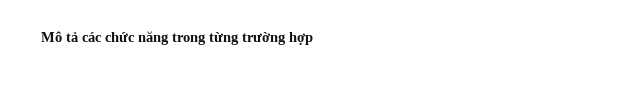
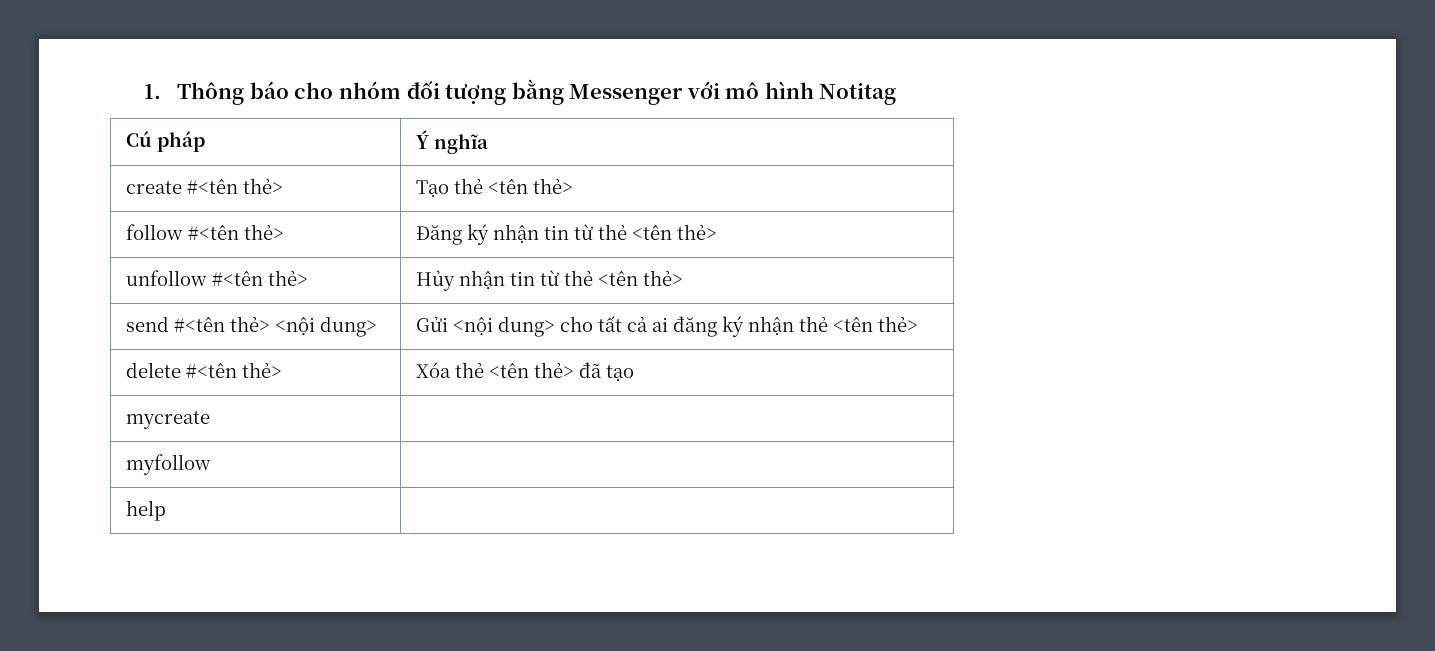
[41,31,313,45] Mô tả các chức năng trong từng trường hợp -> [143,79,897,105] [126,131,206,152] [416,130,489,154] [126,178,284,194] [416,178,574,198] [126,224,285,240] [416,224,718,245] [126,270,309,286] [416,270,684,291] [126,316,378,337] [416,316,919,337] [126,362,283,378] [416,362,635,382] [126,411,211,429] [126,454,212,475] [126,500,167,521] 1. Thông báo cho nhóm đối tượng bằng Messenger với mô hình Notitag // Cú pháp | Ý nghĩa // create #<tên thẻ> | Tạo thẻ <tên thẻ> // follow #<tên thẻ> | Đăng ký nhận tin từ thẻ <tên thẻ> // unfollow #<tên thẻ> | Hủy nhận tin từ thẻ <tên thẻ> // send #<tên thẻ> <nội dung> | Gửi <nội dung> cho tất cả ai đăng ký nhận thẻ <tên thẻ> // delete #<tên thẻ> | Xóa thẻ <tên thẻ> đã tạo // mycreate | // myfollow | // help |

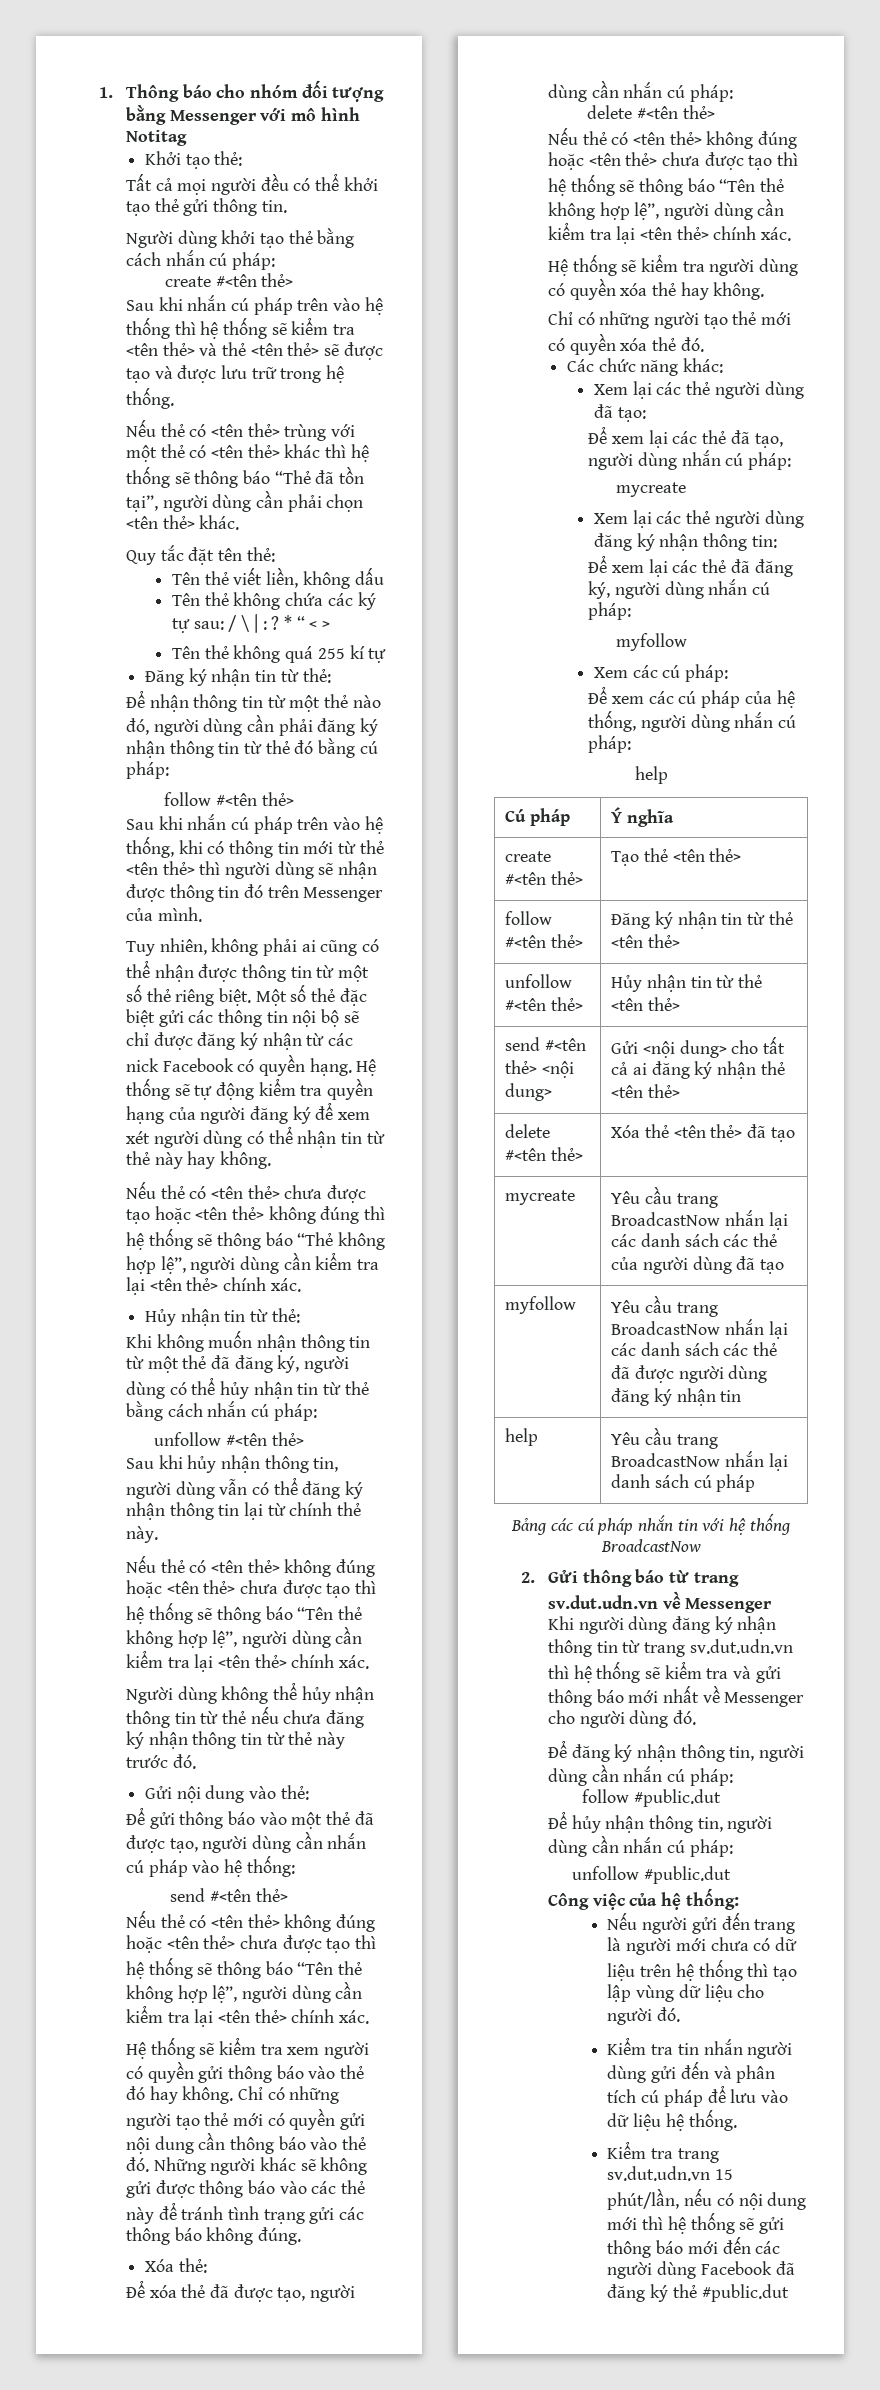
(897, 94) none -> [145,151,243,169] [125,173,378,195] [125,198,287,216] [125,228,355,248] [125,250,275,270] [164,273,294,287] [125,295,383,315] [125,317,356,339] [125,342,383,360] [125,365,345,383] [125,387,174,409] [125,419,356,441] [125,444,369,462] [125,466,365,488] [125,490,364,512] [125,515,240,530] [125,545,275,565] [171,567,384,589] [171,592,376,610] [171,614,331,633] [171,645,387,663] [145,668,331,686] [125,690,381,712] [125,714,379,736] [125,738,378,758] [125,761,169,779] [164,792,294,806] [125,814,383,834] [125,836,384,858] [125,861,378,879] [125,884,384,902] [125,907,202,922] [125,938,380,956] [125,960,370,982] [125,984,367,1006] [125,1009,359,1027] [125,1032,354,1050] [125,1054,377,1076] [125,1078,374,1100] [125,1102,371,1124] [125,1126,385,1148] [125,1151,271,1169] [125,1181,367,1203] [125,1206,386,1224] [125,1228,386,1250] [125,1252,380,1274] [125,1277,301,1295] [145,1308,300,1326] [125,1330,371,1352] [125,1355,350,1373] [125,1377,369,1399] [125,1401,317,1421] [154,1432,304,1446] [125,1455,339,1473] [125,1477,364,1499] [125,1502,362,1520] [125,1526,158,1543] [125,1555,376,1577] [125,1580,377,1598] [125,1602,363,1624] [125,1626,363,1648] [125,1650,370,1672] [125,1682,375,1704] [125,1706,365,1728] [125,1731,346,1749] [125,1754,196,1769] [145,1785,309,1803] [125,1807,374,1829] [125,1831,367,1853] [125,1855,295,1877] [170,1888,288,1902] [125,1910,376,1932] [125,1935,377,1953] [125,1957,363,1979] [125,1981,363,2003] [125,2005,370,2027] [125,2037,370,2059] [125,2061,365,2083] [125,2086,340,2104] [125,2108,366,2130] [125,2132,367,2154] [125,2157,368,2175] [125,2180,366,2198] [125,2202,365,2224] [125,2227,301,2245] [145,2258,207,2273] [125,2280,356,2302] [547,80,733,102] [587,105,715,119] [547,127,798,149] [547,152,799,170] [547,174,785,196] [547,198,785,220] [547,222,792,244] [547,254,799,276] [547,278,765,300] [547,311,792,329] [547,333,704,355] [567,358,724,376] [593,381,804,399] [593,404,646,422] [588,426,783,448] [588,450,792,470] [616,482,686,497] [593,510,804,528] [593,533,777,551] [588,555,793,577] [588,579,771,599] [588,602,632,620] [615,633,687,651] [593,664,729,682] [588,686,795,708] [588,710,797,732] [588,735,632,753] [634,766,668,784] // Khởi tạo thẻ: // Tất cả mọi người đều có thể khởi tạo thẻ gửi thông tin. // Người dùng khởi tạo thẻ bằng cách nhắn cú pháp: // create #<tên thẻ> // Sau khi nhắn cú pháp trên vào hệ thống thì hệ thống sẽ kiểm tra <tên thẻ> và thẻ <tên thẻ> sẽ được tạo và được lưu trữ trong hệ thống. // Nếu thẻ có <tên thẻ> trùng với một thẻ có <tên thẻ> khác thì hệ thống sẽ thông báo “Thẻ đã tồn tại”, người dùng cần phải chọn <tên thẻ> khác. // Quy tắc đặt tên thẻ: // Tên thẻ viết liền, không dấu // Tên thẻ không chứa các ký tự sau: / \ | : ? * “ < > // Tên thẻ không quá 255 kí tự // Đăng ký nhận tin từ thẻ: // Để nhận thông tin từ một thẻ nào đó, người dùng cần phải đăng ký nhận thông tin từ thẻ đó bằng cú pháp: // follow #<tên thẻ> // Sau khi nhắn cú pháp trên vào hệ thống, khi có thông tin mới từ thẻ <tên thẻ> thì người dùng sẽ nhận được thông tin đó trên Messenger của mình. // Tuy nhiên, không phải ai cũng có thể nhận được thông tin từ một số thẻ riêng biệt. Một số thẻ đặc biệt gửi các thông tin nội bộ sẽ chỉ được đăng ký nhận từ các nick Facebook có quyền hạng. Hệ thống sẽ tự động kiểm tra quyền hạng của người đăng ký để xem xét người dùng có thể nhận tin từ thẻ này hay không. // Nếu thẻ có <tên thẻ> chưa được tạo hoặc <tên thẻ> không đúng thì hệ thống sẽ thông báo “Thẻ không hợp lệ”, người dùng cần kiểm tra lại <tên thẻ> chính xác. // Hủy nhận tin từ thẻ: // Khi không muốn nhận thông tin từ một thẻ đã đăng ký, người dùng có thể hủy nhận tin từ thẻ bằng cách nhắn cú pháp: // unfollow #<tên thẻ> // Sau khi hủy nhận thông tin, người dùng vẫn có thể đăng ký nhận thông tin lại từ chính thẻ này. // Nếu thẻ có <tên thẻ> không đúng hoặc <tên thẻ> chưa được tạo thì hệ thống sẽ thông báo “Tên thẻ không hợp lệ”, người dùng cần kiểm tra lại <tên thẻ> chính xác. // Người dùng không thể hủy nhận thông tin từ thẻ nếu chưa đăng ký nhận thông tin từ thẻ này trước đó. // Gửi nội dung vào thẻ: // Để gửi thông báo vào một thẻ đã được tạo, người dùng cần nhắn cú pháp vào hệ thống: // send #<tên thẻ> // Nếu thẻ có <tên thẻ> không đúng hoặc <tên thẻ> chưa được tạo thì hệ thống sẽ thông báo “Tên thẻ không hợp lệ”, người dùng cần kiểm tra lại <tên thẻ> chính xác. // Hệ thống sẽ kiểm tra xem người có quyền gửi thông báo vào thẻ đó hay không. Chỉ có những người tạo thẻ mới có quyền gửi nội dung cần thông báo vào thẻ đó. Những người khác sẽ không gửi được thông báo vào các thẻ này để tránh tình trạng gửi các thông báo không đúng. // Xóa thẻ: // Để xóa thẻ đã được tạo, người dùng cần nhắn cú pháp: // delete #<tên thẻ> // Nếu thẻ có <tên thẻ> không đúng hoặc <tên thẻ> chưa được tạo thì hệ thống sẽ thông báo “Tên thẻ không hợp lệ”, người dùng cần kiểm tra lại <tên thẻ> chính xác. // Hệ thống sẽ kiểm tra người dùng có quyền xóa thẻ hay không. // Chỉ có những người tạo thẻ mới có quyền xóa thẻ đó. // Các chức năng khác: // Xem lại các thẻ người dùng đã tạo: // Để xem lại các thẻ đã tạo, người dùng nhắn cú pháp: // mycreate // Xem lại các thẻ người dùng đăng ký nhận thông tin: // Để xem lại các thẻ đã đăng ký, người dùng nhắn cú pháp: // myfollow // Xem các cú pháp: // Để xem các cú pháp của hệ thống, người dùng nhắn cú pháp: // help
[126,454,212,475] [126,500,167,521] // myfollow | // help | -> [611,1186,718,1208] [611,1210,788,1230] [611,1233,778,1247] [611,1256,785,1274] [505,1296,577,1314] [611,1295,718,1317] [611,1319,788,1339] [611,1342,778,1356] [611,1365,768,1383] [611,1388,742,1406] [505,1428,539,1446] [611,1427,718,1449] [611,1451,788,1471] [611,1474,756,1492] [511,1513,790,1535] [600,1539,701,1552] [520,1569,739,1587] [547,1591,773,1613] [547,1616,777,1634] [547,1639,793,1657] [547,1661,781,1683] [547,1685,805,1707] [547,1710,696,1728] [547,1740,805,1762] [547,1764,733,1786] [582,1789,721,1807] [547,1811,773,1833] [547,1835,733,1857] [572,1866,731,1884] [547,1888,739,1910] [607,1912,796,1934] [607,1937,798,1955] [607,1959,798,1981] [607,1984,765,2002] [607,2007,681,2025] [607,2037,793,2059] [607,2061,776,2083] [607,2085,789,2107] [607,2109,737,2131] [607,2141,719,2163] [607,2166,734,2181] [607,2188,807,2210] [607,2212,785,2234] [607,2236,781,2258] [607,2261,795,2279] [607,2284,789,2302] Yêu cầu trang BroadcastNow nhắn lại các danh sách các thẻ của người dùng đã tạo // myfollow | Yêu cầu trang BroadcastNow nhắn lại các danh sách các thẻ đã được người dùng đăng ký nhận tin // help | Yêu cầu trang BroadcastNow nhắn lại danh sách cú pháp // Bảng các cú pháp nhắn tin với hệ thống BroadcastNow // 2. Gửi thông báo từ trang sv.dut.udn.vn về Messenger // Khi người dùng đăng ký nhận thông tin từ trang sv.dut.udn.vn thì hệ thống sẽ kiểm tra và gửi thông báo mới nhất về Messenger cho người dùng đó. // Để đăng ký nhận thông tin, người dùng cần nhắn cú pháp: // follow #public.dut // Để hủy nhận thông tin, người dùng cần nhắn cú pháp: // unfollow #public.dut // Công việc của hệ thống: // Nếu người gửi đến trang là người mới chưa có dữ liệu trên hệ thống thì tạo lập vùng dữ liệu cho người đó. // Kiểm tra tin nhắn người dùng gửi đến và phân tích cú pháp để lưu vào dữ liệu hệ thống. // Kiểm tra trang sv.dut.udn.vn 15 phút/lần, nếu có nội dung mới thì hệ thống sẽ gửi thông báo mới đến các người dùng Facebook đã đăng ký thẻ #public.dut

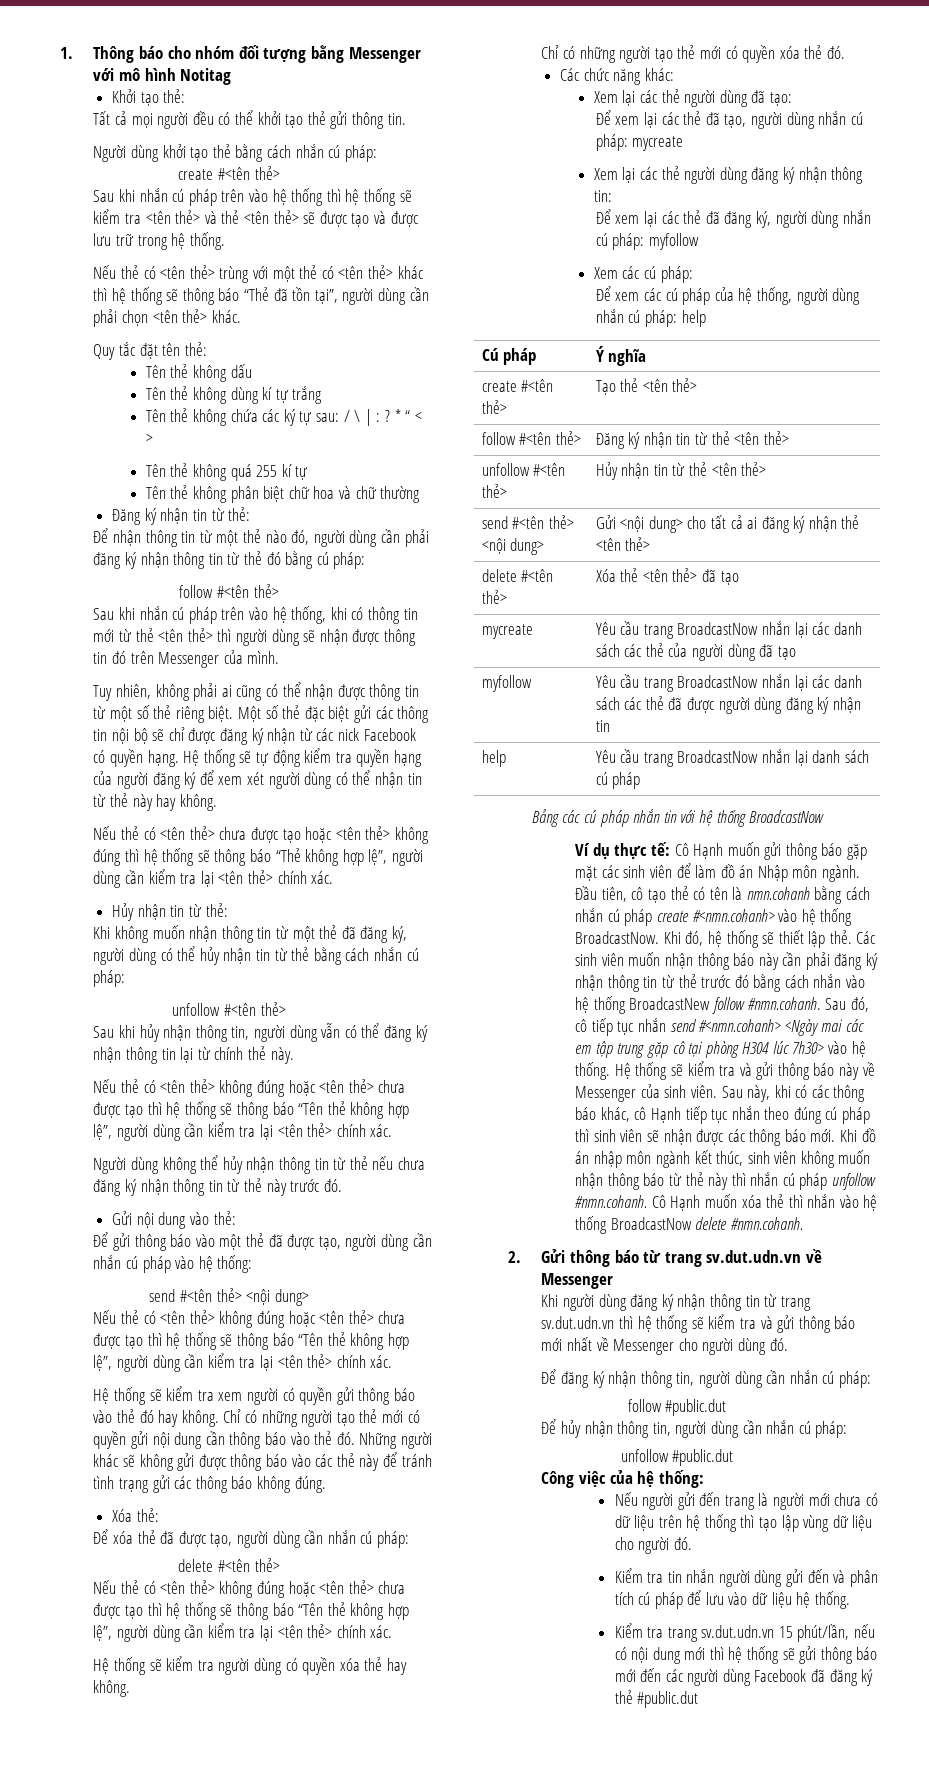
[233,567,299,588] viết liền, -> (189, 371) none
(384, 576) none -> [145,386,323,404] // Tên thẻ không dùng kí tự trắng
(387, 655) none -> [145,485,421,503] // Tên thẻ không phân biệt chữ hoa và chữ thường
(288, 1895) none -> [246,1289,309,1306] <nội dung>
(792, 461) // -> (628, 142) none
(632, 611) // -> (645, 241) none
(632, 744) // -> (677, 318) none
(701, 1545) none -> [575,842,868,860] [575,863,861,882] [575,886,871,904] [575,908,853,926] [575,930,876,948] [575,952,879,970] [575,974,866,992] [575,996,869,1014] [575,1018,864,1036] [575,1041,866,1058] [575,1061,875,1080] [575,1084,866,1102] [575,1106,871,1124] [575,1128,876,1146] [575,1150,871,1168] [575,1172,877,1190] [575,1194,878,1211] [575,1216,803,1234] // Ví dụ thực tế: Cô Hạnh muốn gửi thông báo gặp mặt các sinh viên để làm đồ án Nhập môn ngành. Đầu tiên, cô tạo thẻ có tên là nmn.cohanh bằng cách nhắn cú pháp create #<nmn.cohanh> vào hệ thống BroadcastNow. Khi đó, hệ thống sẽ thiết lập thẻ. Các sinh viên muốn nhận thông báo này cần phải đăng ký nhận thông tin từ thẻ trước đó bằng cách nhắn vào hệ thống BroadcastNew follow #nmn.cohanh. Sau đó, cô tiếp tục nhắn send #<nmn.cohanh> <Ngày mai các em tập trung gặp cô tại phòng H304 lúc 7h30> vào hệ thống. Hệ thống sẽ kiểm tra và gửi thông báo này về Messenger của sinh viên. Sau này, khi có các thông báo khác, cô Hạnh tiếp tục nhắn theo đúng cú pháp thì sinh viên sẽ nhận được các thông báo mới. Khi đồ án nhập môn ngành kết thúc, sinh viên không muốn nhận thông báo từ thẻ này thì nhắn cú pháp unfollow #nmn.cohanh. Cô Hạnh muốn xóa thẻ thì nhắn vào hệ thống BroadcastNow delete #nmn.cohanh.

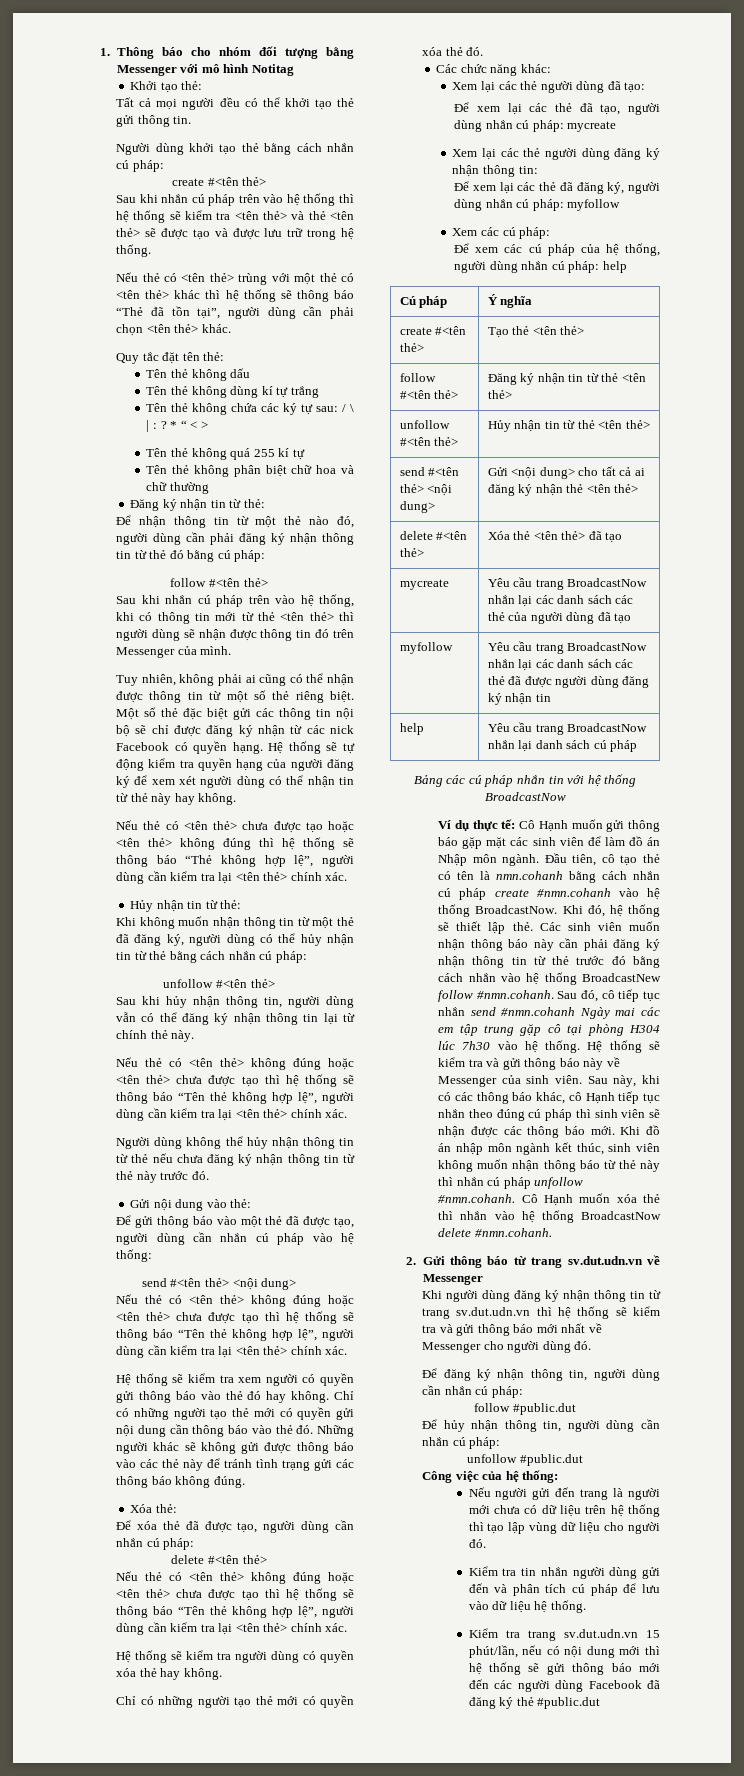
[692,909,775,922] #<nmn.cohanh> -> [536,888,611,897] #nmn.cohanh
[699,1019,819,1036] #<nmn.cohanh> <Ngày -> [501,1007,610,1019] #nmn.cohanh Ngày
[792,1041,825,1054] 7h30> -> [462,1041,491,1050] 7h30

